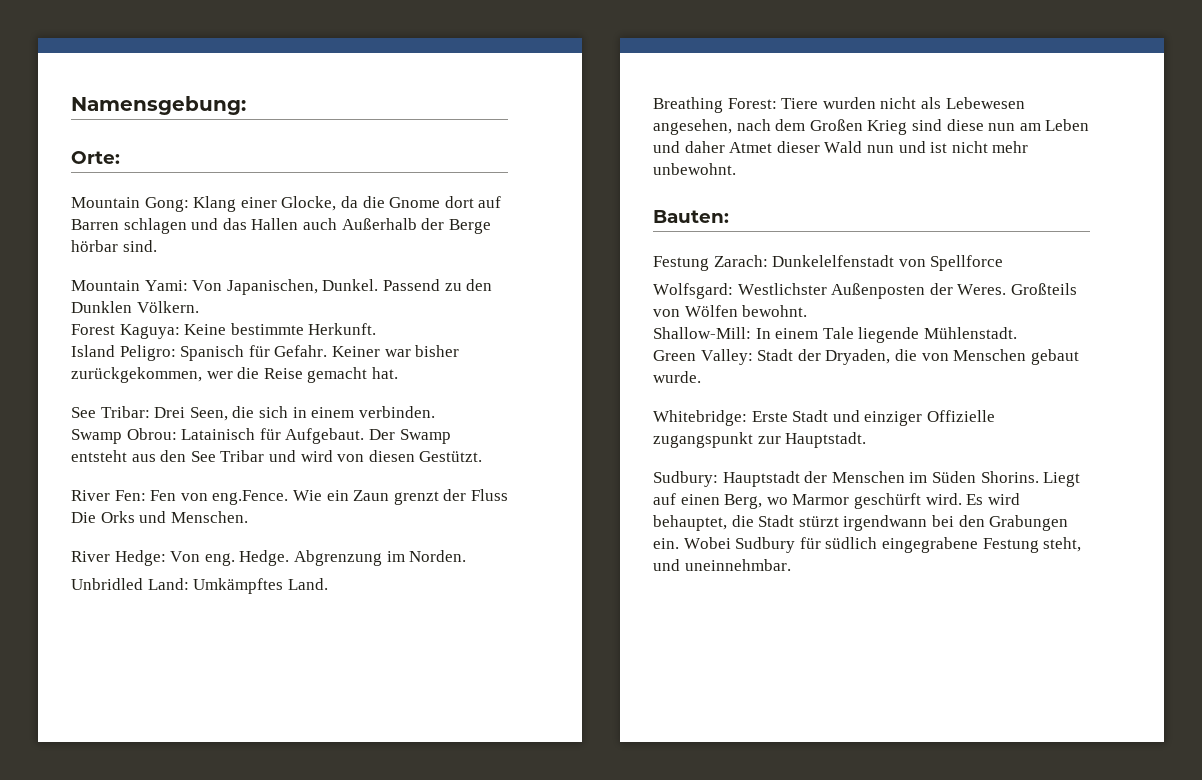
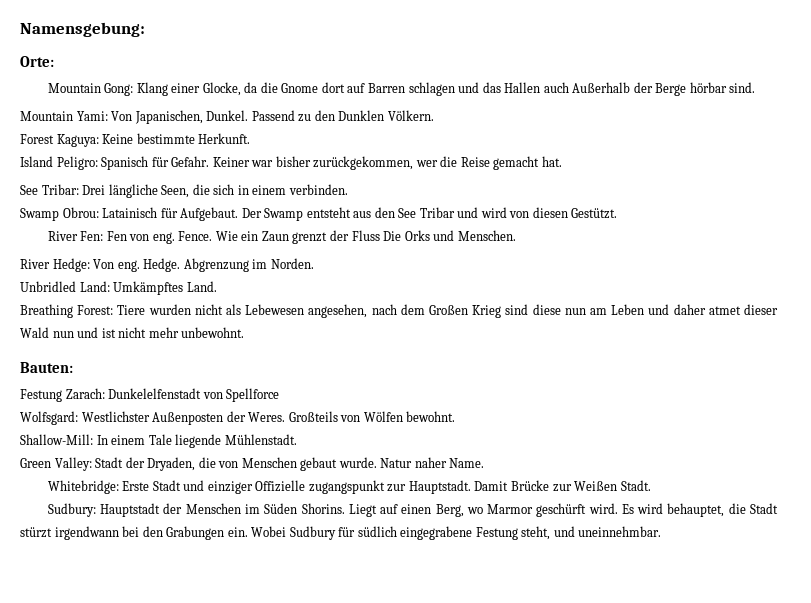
(186, 412) none -> [108,184,158,198] längliche
[212,490,289,505] eng.Fence. -> [152,231,213,244] eng. Fence.
[729,142,773,153] Atmet -> [708,306,741,315] atmet
(701, 377) none -> [380,457,485,468] Natur naher Name.
(867, 440) none -> [474,480,651,492] Damit Brücke zur Weißen Stadt.

